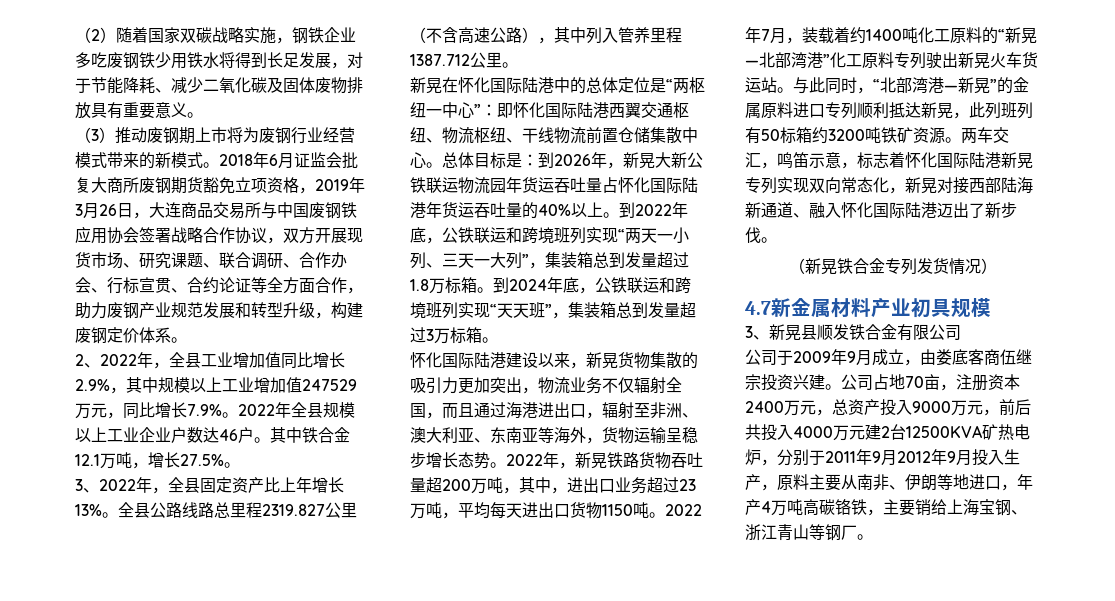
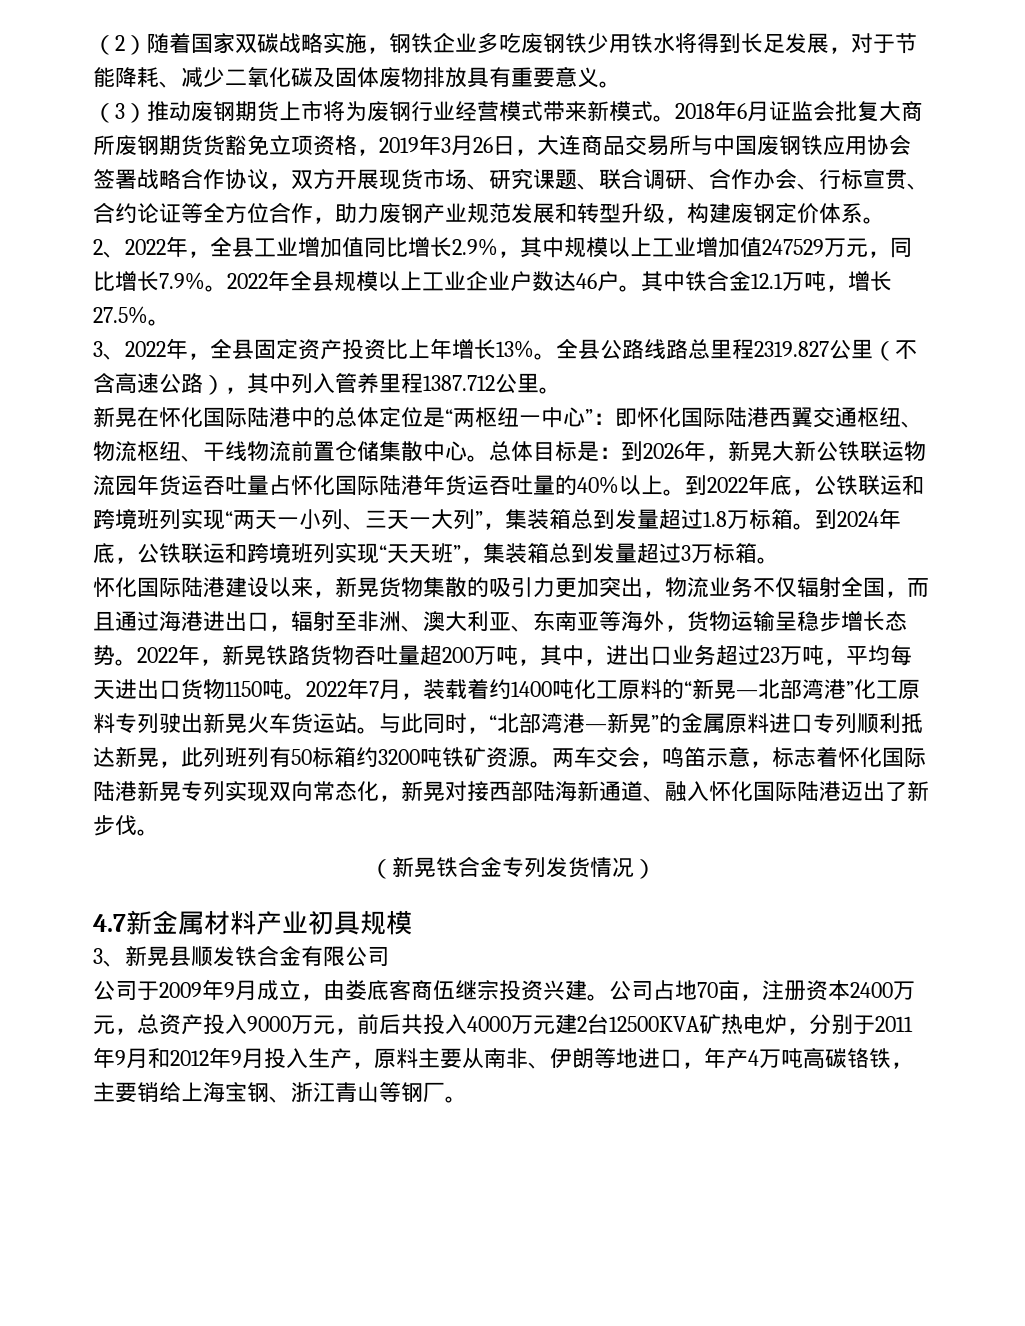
(195, 135) none -> [257,101,279,122] 货
[139,152,155,169] 的 -> (587, 111) none
(203, 185) none -> [203,135,225,156] 货
[299,278,315,293] 面 -> [247,203,269,223] 位
(264, 485) none -> [342,339,386,360] 投资
[745,152,761,168] 汇 -> [618,747,640,767] 会
(897, 458) none -> [148,1048,170,1068] 和

